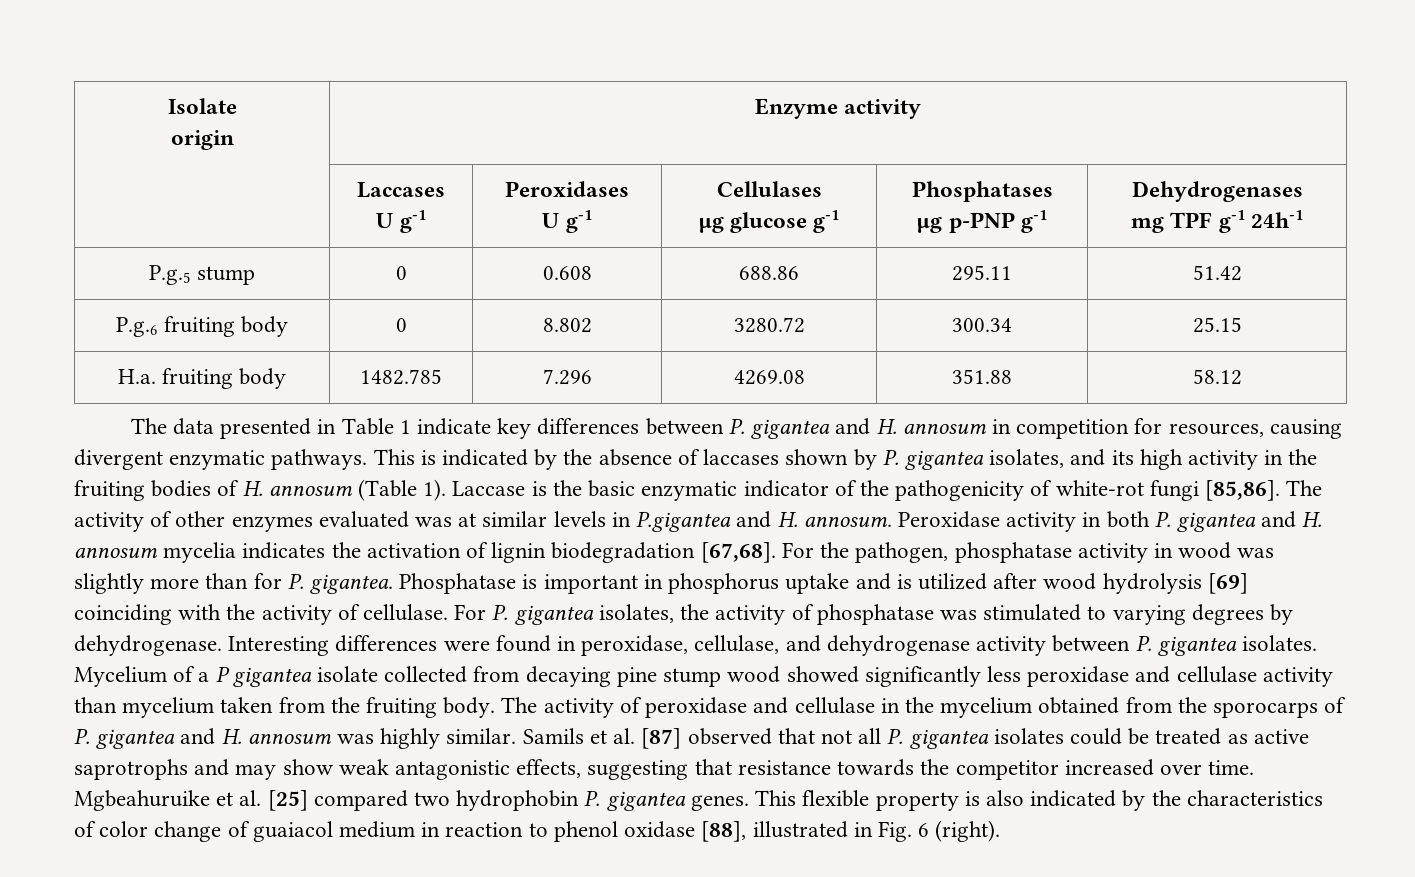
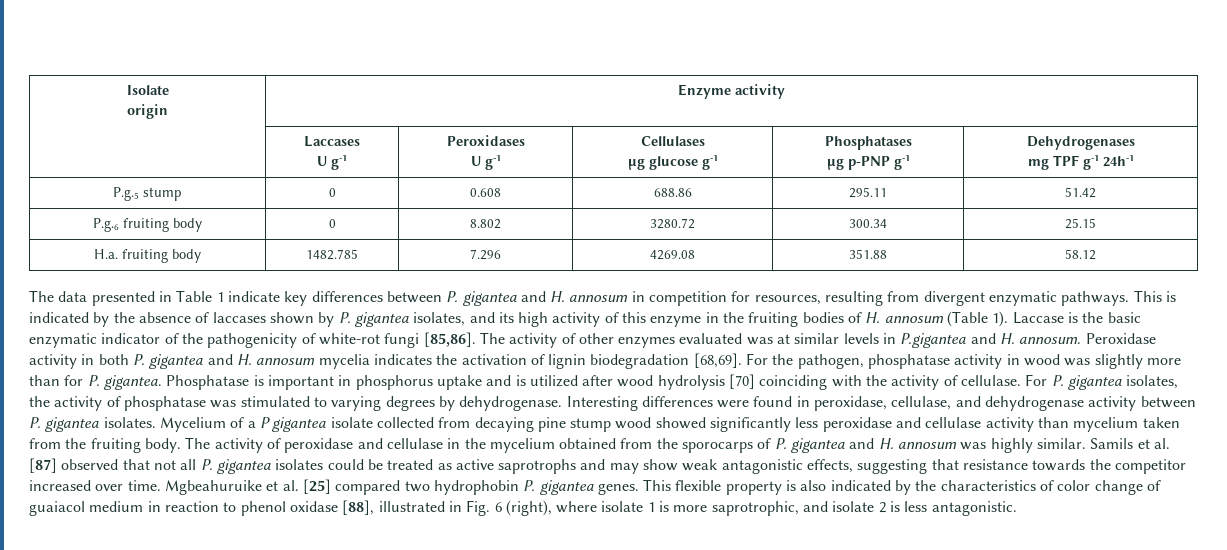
[1269,419,1342,439] causing -> [825,291,920,306] resulting from
(1258, 460) none -> [604,312,702,327] of this enzyme
[700,542,776,563] [67,68]. -> [693,353,742,368] [68,69].
[1207,573,1248,594] [69] -> [729,374,756,389] [70]
[935,820,1001,842] (right). -> [505,500,1017,516] (right), where isolate 1 is more saprotrophic, and isolate 2 is less antagonistic.

